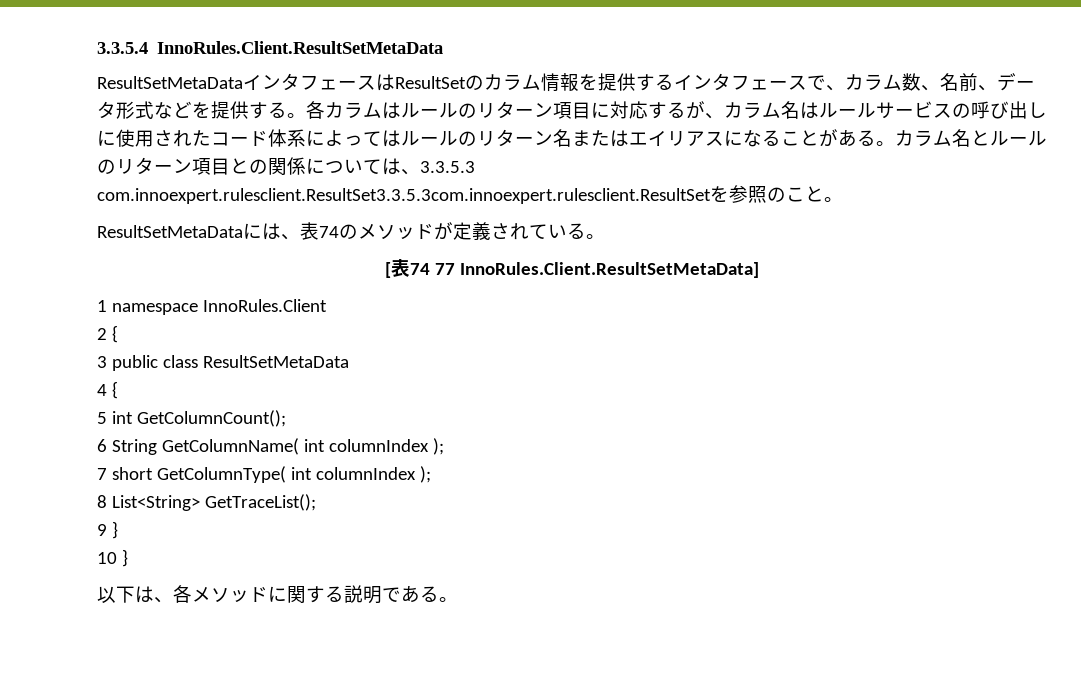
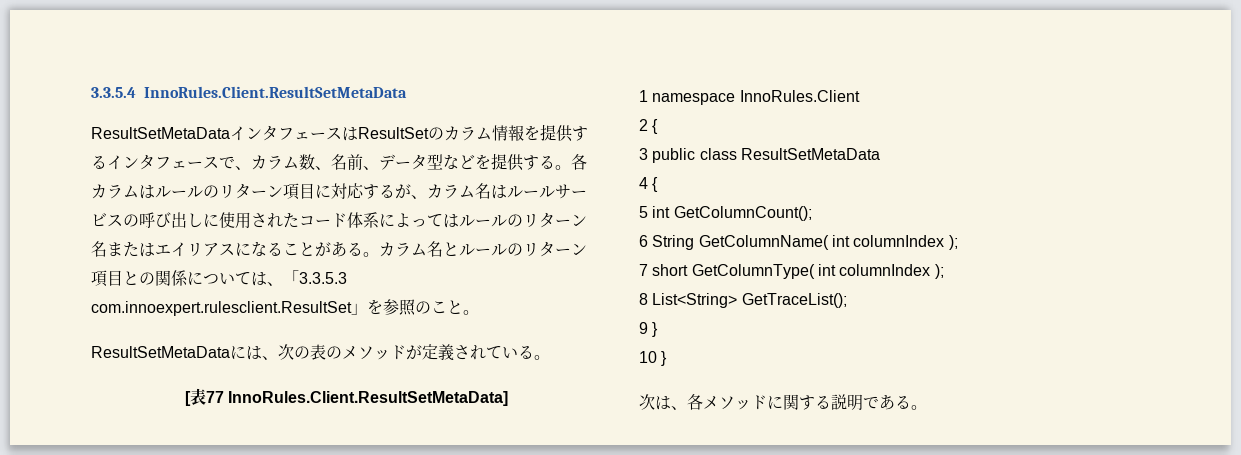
[116,101,154,119] 形式 -> [427,154,443,170] 型
[420,161,475,173] [97,188,711,204] 3.3.5.3 com.innoexpert.rulesclient.ResultSet3.3.5.3com.innoexpert.rulesclient.ResultSet -> [283,270,347,284] [91,301,367,316] 「3.3.5.3 com.innoexpert.rulesclient.ResultSet」
[300,222,339,240] 表74 -> [278,344,326,360] 次の表
[410,263,431,275] 74 -> (206, 396) none
[97,586,135,603] 以下 -> [639,394,655,410] 次

